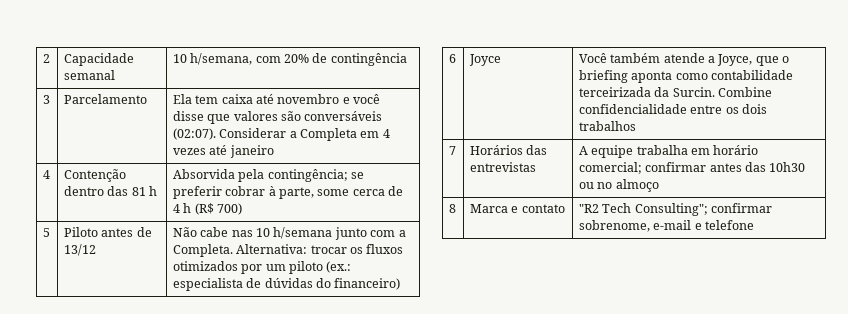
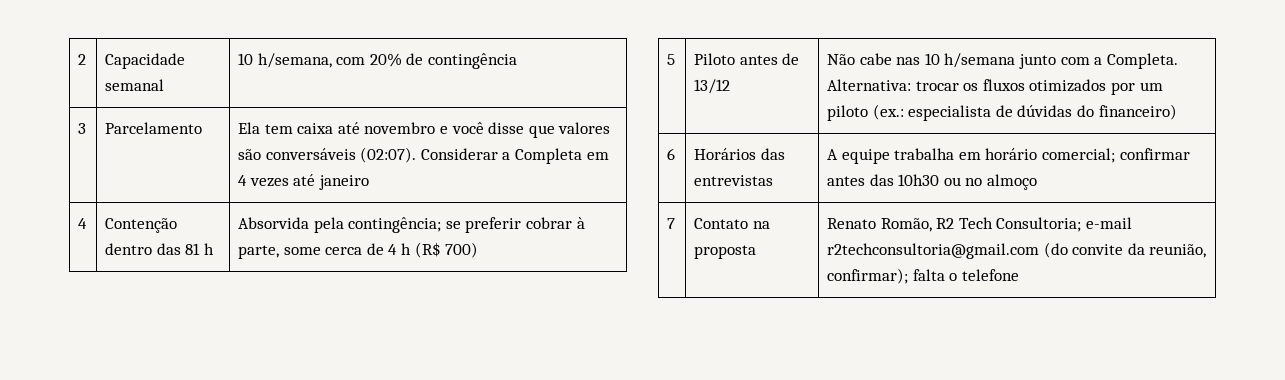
[468,54,501,66] [578,53,790,66] [578,70,794,83] [578,87,773,97] [578,104,768,114] [578,121,636,131] [448,146,456,155] | Joyce | Você também atende a Joyce, que o briefing aponta como contabilidade terceirizada da Surcin. Combine confidencialidade entre os dois trabalhos // 7 -> (676, 154) none
[448,204,456,213] [469,204,565,213] [578,203,773,216] [578,220,702,232] 8 | Marca e contato | "R2 Tech Consulting"; confirmar sobrenome, e-mail e -> [667,218,676,229] [694,218,770,229] [694,245,757,259] [827,217,1132,232] [827,242,1207,259] [827,268,958,284] 7 | Contato na proposta | Renato Romão, R2 Tech Consultoria; e-mail r2techconsultoria@gmail.com (do convite da reunião, confirmar); falta o

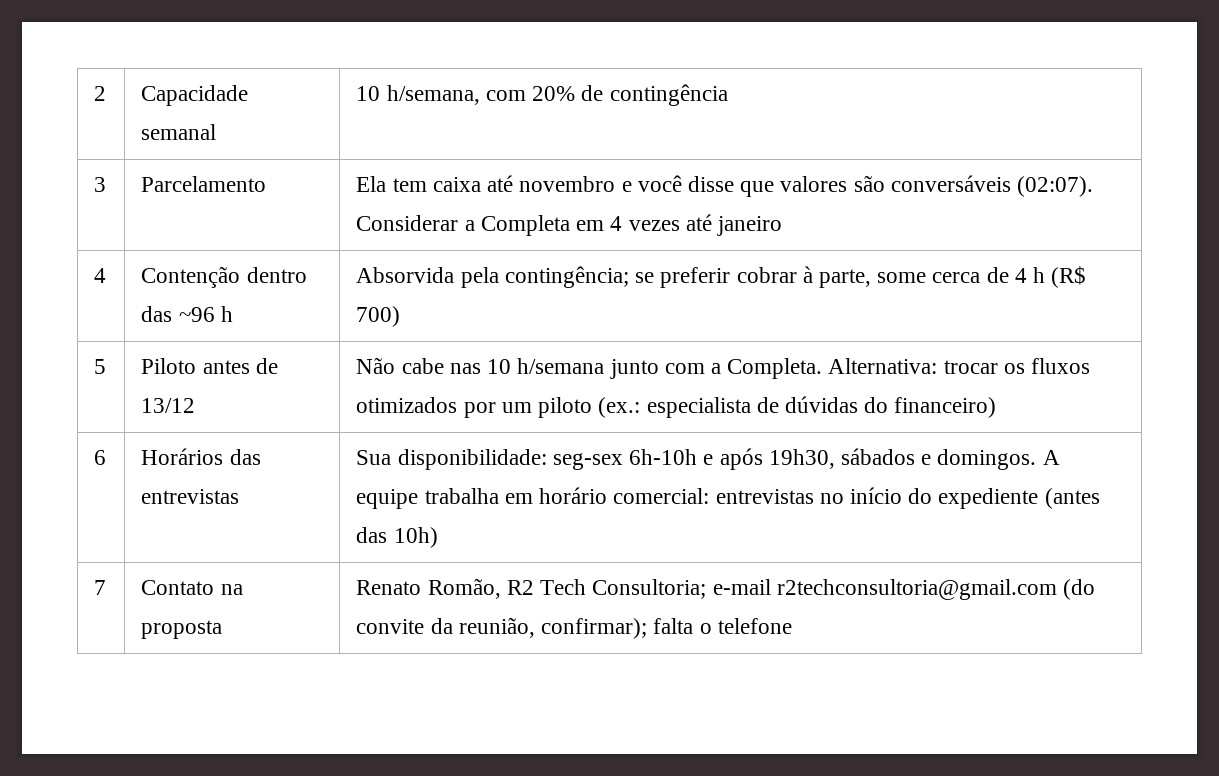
[185,243,201,255] 81 -> [178,307,215,322] ~96
(774, 180) none -> [356,448,1037,470] Sua disponibilidade: seg-sex 6h-10h e após 19h30, sábados e domingos.
[1041,148,1190,163] [827,174,1037,190] comercial; confirmar antes das 10h30 ou no almoço -> [613,487,1100,509] [356,527,438,548] comercial: entrevistas no início do expediente (antes das 10h)

